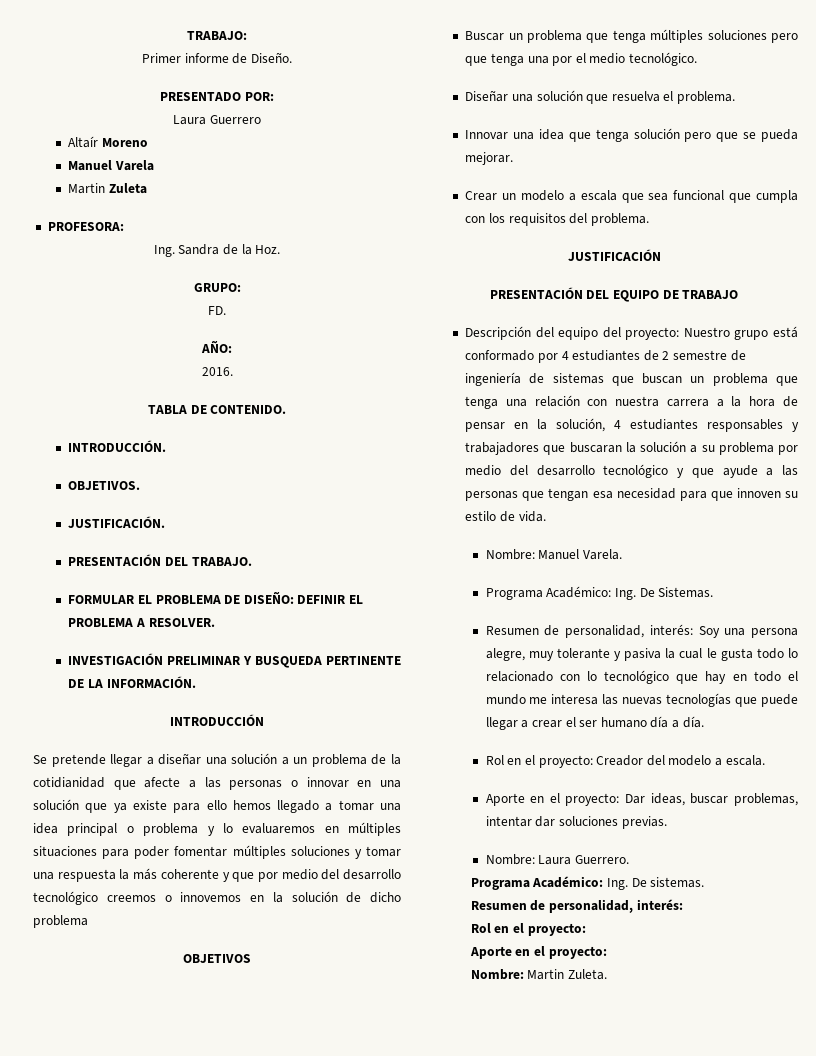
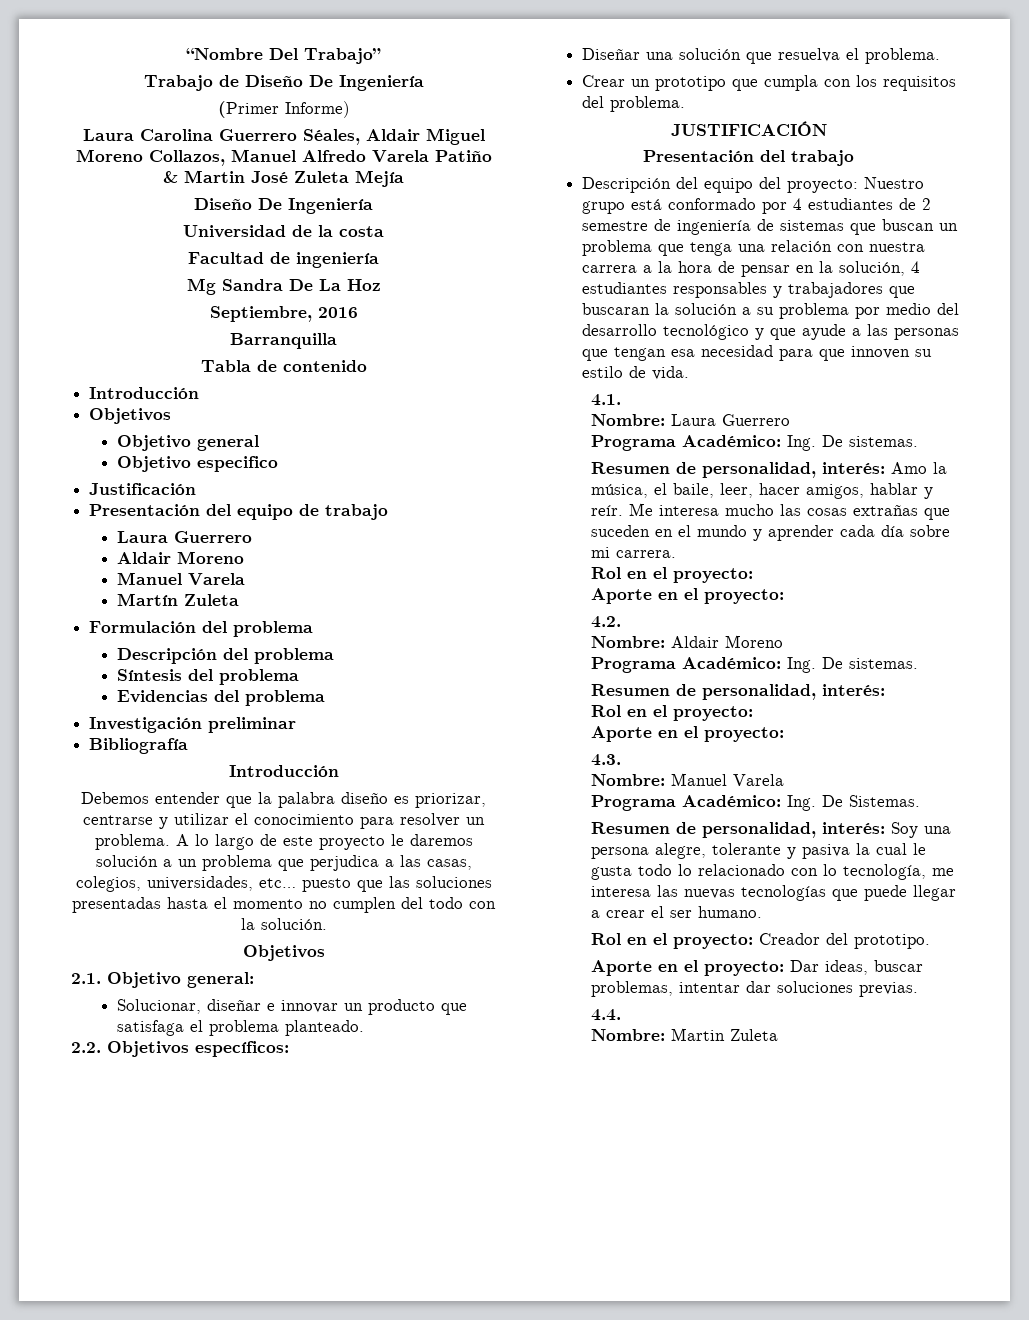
[187,31,247,40] [142,52,292,64] [160,92,274,101] [173,115,261,125] [68,136,99,148] TRABAJO: // Primer informe de Diseño. // PRESENTADO POR: // Laura Guerrero // Altaír -> [186,48,381,64] [143,75,424,91] [217,101,350,118] [82,128,485,145] [75,149,492,166] [163,170,404,187] [194,198,373,214] [183,225,384,238] [188,252,379,268] [186,278,381,295] [209,306,358,322] [230,333,337,349] [200,360,367,372] [89,387,200,399] [89,408,172,424] [116,435,259,451] [116,456,278,472] [89,483,197,495] [89,504,389,520] [116,531,252,543] [116,552,171,564] “Nombre Del Trabajo” // Trabajo de Diseño De Ingeniería // (Primer Informe) // Laura Carolina Guerrero Séales, Aldair Miguel Moreno Collazos, Manuel Alfredo Varela Patiño & Martin José Zuleta Mejía // Diseño De Ingeniería // Universidad de la costa // Facultad de ingeniería // Mg Sandra De La Hoz // Septiembre, 2016 // Barranquilla // Tabla de contenido // Introducción // Objetivos // Objetivo general // Objetivo especifico // Justificación // Presentación del equipo de trabajo // Laura Guerrero // Aldair
[68,183,106,194] Martin -> [116,593,178,606] Martín
[47,222,124,231] [153,244,281,257] [193,283,241,292] [208,306,226,315] [201,340,232,353] [201,367,233,376] [147,405,287,414] [68,440,167,452] [68,481,141,490] [68,516,166,528] [68,554,252,566] [68,591,364,604] [68,618,215,627] [68,653,402,668] [68,676,196,688] [170,714,264,726] [33,753,401,767] [33,777,402,790] [33,799,402,813] [33,822,401,836] [33,845,402,859] [33,868,401,882] [33,891,401,905] [33,915,88,928] [183,954,251,963] [465,29,798,43] [465,52,698,66] PROFESORA: // Ing. Sandra de la Hoz. // GRUPO: // FD. // AÑO: // 2016. // TABLA DE CONTENIDO. // INTRODUCCIÓN. // OBJETIVOS. // JUSTIFICACIÓN. // PRESENTACIÓN DEL TRABAJO. // FORMULAR EL PROBLEMA DE DISEÑO: DEFINIR EL PROBLEMA A RESOLVER. // INVESTIGACIÓN PRELIMINAR Y BUSQUEDA PERTINENTE DE LA INFORMACIÓN. // INTRODUCCIÓN // Se pretende llegar a diseñar una solución a un problema de la cotidianidad que afecte a las personas o innovar en una solución que ya existe para ello hemos llegado a tomar una idea principal o problema y lo evaluaremos en múltiples situaciones para poder fomentar múltiples soluciones y tomar una respuesta la más coherente y que por medio del desarrollo tecnológico creemos o innovemos en la solución de dicho problema // OBJETIVOS // Buscar un problema que tenga múltiples soluciones pero que tenga una por el medio tecnológico. -> [89,621,314,637] [116,648,334,664] [116,669,299,685] [116,690,325,706] [89,717,297,733] [89,738,189,754] [228,765,339,777] [81,792,486,808] [83,813,485,829] [94,834,473,850] [95,855,472,871] [75,876,492,892] [72,897,496,913] [240,918,327,930] [242,945,325,961] [71,972,254,988] [116,999,467,1015] [116,1020,364,1036] [71,1041,289,1057] Formulación del problema // Descripción del problema // Síntesis del problema // Evidencias del problema // Investigación preliminar // Bibliografía // Introducción // Debemos entender que la palabra diseño es priorizar, centrarse y utilizar el conocimiento para resolver un problema. A lo largo de este proyecto le daremos solución a un problema que perjudica a las casas, colegios, universidades, etc… puesto que las soluciones presentadas hasta el momento no cumplen del todo con la solución. // Objetivos // 2.1. Objetivo general: // Solucionar, diseñar e innovar un producto que satisfaga el problema planteado. // 2.2. Objetivos específicos:
[465,128,798,142] [465,152,514,165] [465,190,725,203] Innovar una idea que tenga solución pero que se pueda mejorar. // Crear un modelo a escala que sea funcional -> [581,75,726,91] Crear un prototipo
[489,287,739,302] PRESENTACIÓN DEL EQUIPO DE TRABAJO -> [643,150,854,166] Presentación del trabajo
[485,549,622,560] [485,586,714,600] [485,624,798,638] [485,648,798,661] [485,670,798,684] [485,693,798,707] [485,716,704,730] [485,755,765,768] [485,793,798,806] [485,816,667,829] [485,854,629,865] // Nombre: Manuel Varela. // Programa Académico: Ing. De Sistemas. // Resumen de personalidad, interés: Soy una persona alegre, muy tolerante y pasiva la cual le gusta todo lo relacionado con lo tecnológico que hay en todo el mundo me interesa las nuevas tecnologías que puede llegar a crear el ser humano día a día. // Rol en el proyecto: Creador del modelo a escala. // Aporte en el proyecto: Dar ideas, buscar problemas, intentar dar soluciones previas. // Nombre: Laura Guerrero. -> [591,394,622,406] [591,414,791,426] [591,435,919,451] [591,462,948,478] [591,483,934,499] [591,503,951,520] [591,525,951,541] [591,547,677,558] [591,567,754,583] [591,588,785,604] [591,616,622,628] [591,635,784,648] // 4.1. // Nombre: Laura Guerrero // Programa Académico: Ing. De sistemas. // Resumen de personalidad, interés: Amo la música, el baile, leer, hacer amigos, hablar y reír. Me interesa mucho las cosas extrañas que suceden en el mundo y aprender cada día sobre mi carrera. // Rol en el proyecto: // Aporte en el proyecto: // 4.2. // Nombre: Aldair Moreno
(607, 952) none -> [591,754,622,766] [591,773,785,786] [591,795,921,811] [591,822,952,838] [591,843,927,859] [591,864,955,880] [591,885,957,901] [591,906,763,918] [591,933,931,949] [591,960,924,976] [591,981,919,997] [591,1009,622,1021] // 4.3. // Nombre: Manuel Varela // Programa Académico: Ing. De Sistemas. // Resumen de personalidad, interés: Soy una persona alegre, tolerante y pasiva la cual le gusta todo lo relacionado con lo tecnología, me interesa las nuevas tecnologías que puede llegar a crear el ser humano. // Rol en el proyecto: Creador del prototipo. // Aporte en el proyecto: Dar ideas, buscar problemas, intentar dar soluciones previas. // 4.4.
[567,969,607,980] Zuleta. -> [730,1029,779,1041] Zuleta

